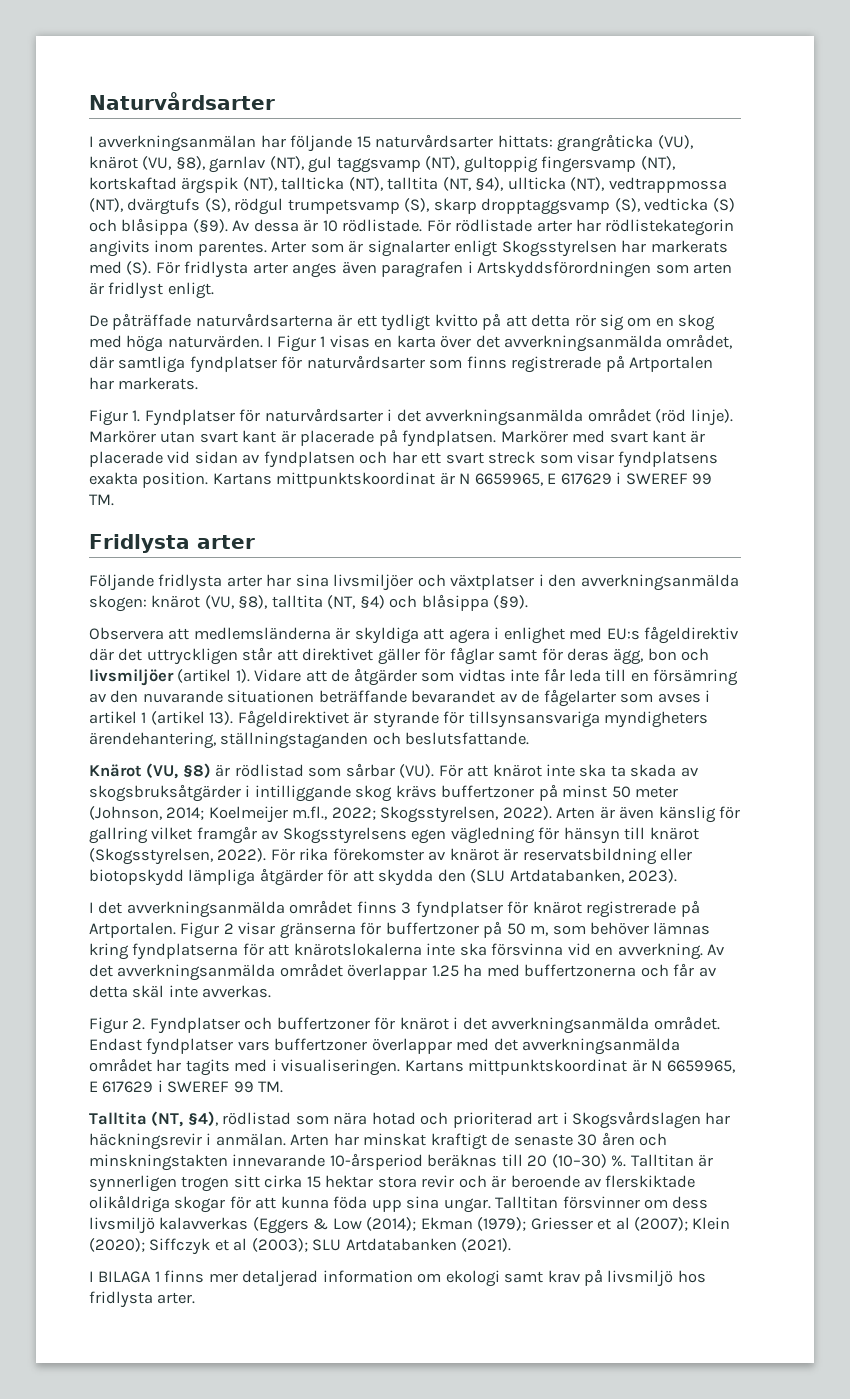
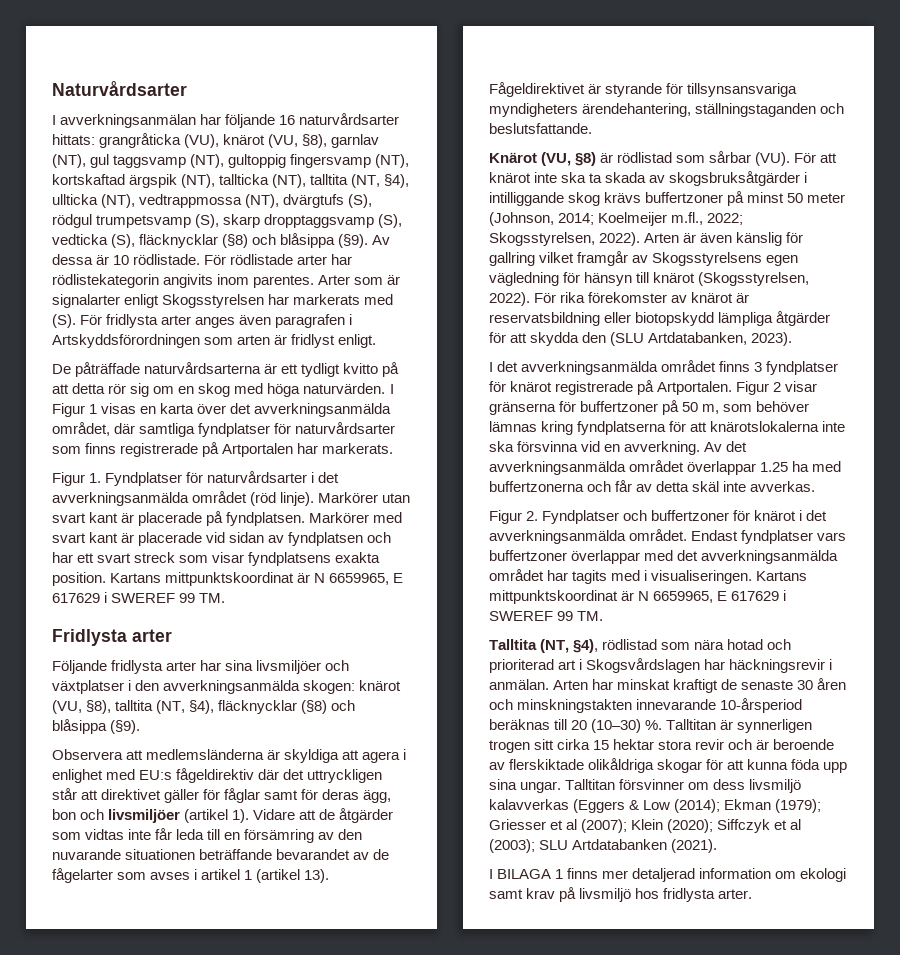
[356,136,371,148] 15 -> [279,115,296,125] 16
[712,198,735,212] (S) -> [111,234,249,248] (S), fläcknycklar (§8)
[359,595,385,609] §4) -> [189,700,328,714] §4), fläcknycklar (§8)

